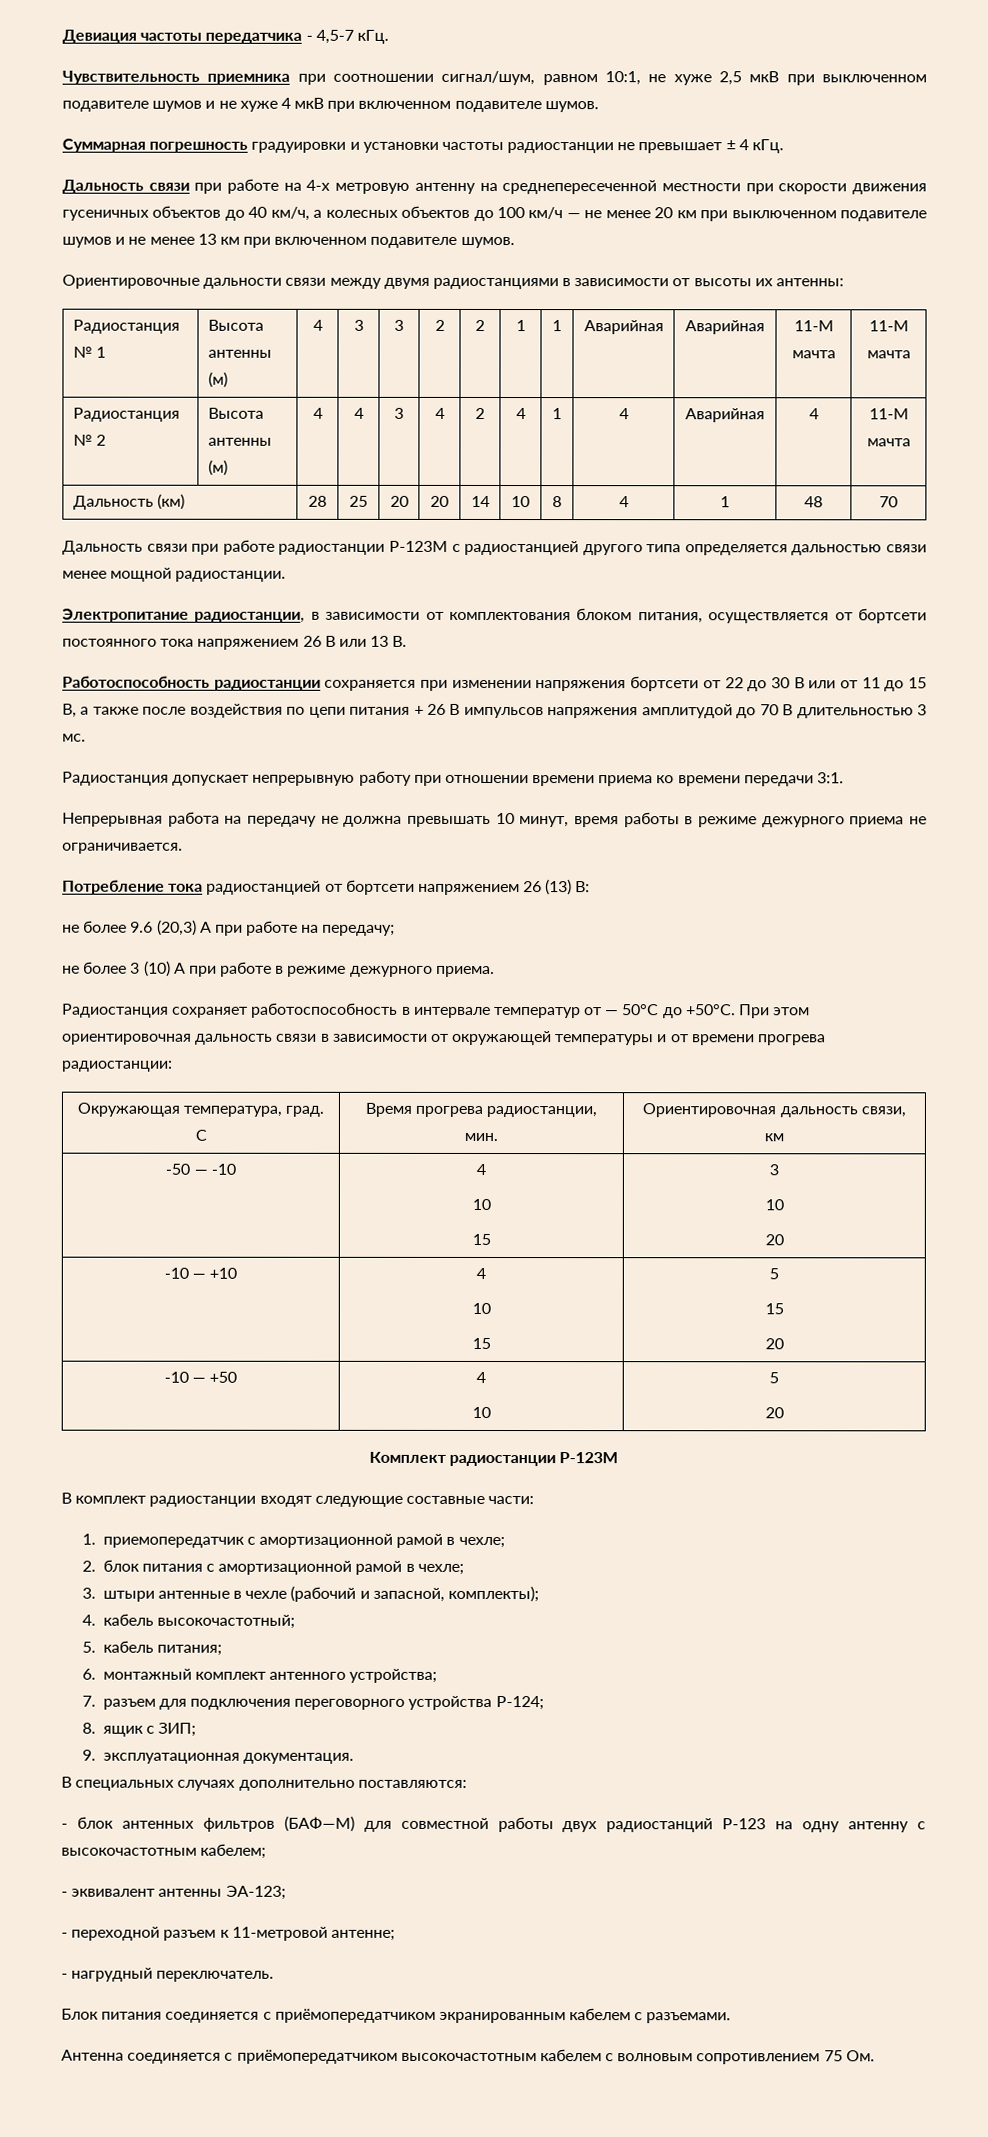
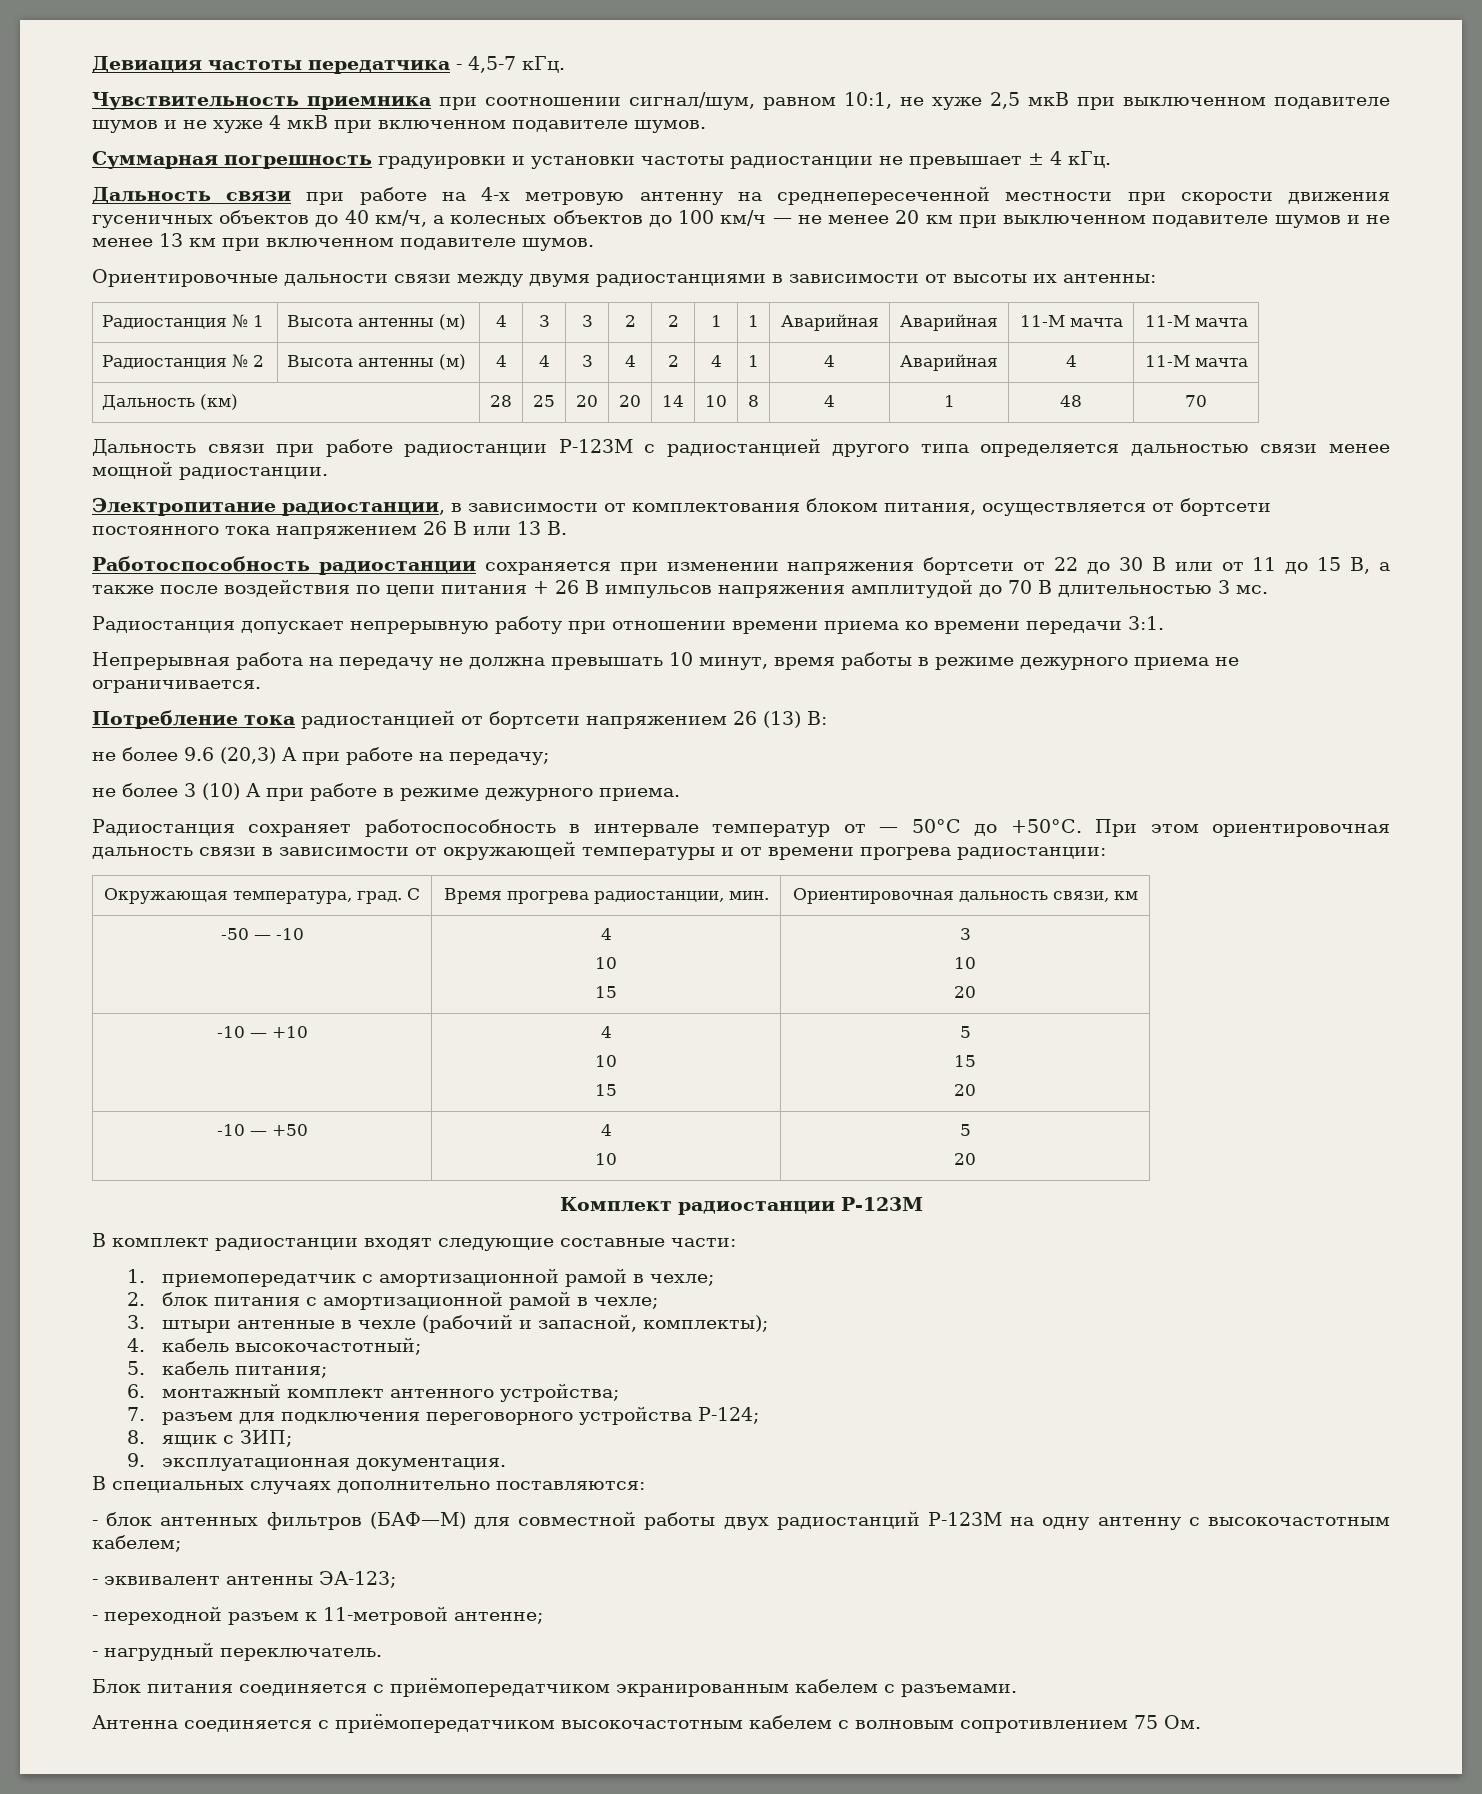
[722,1818,767,1830] Р-123 -> [928,1512,1003,1526] Р-123М

